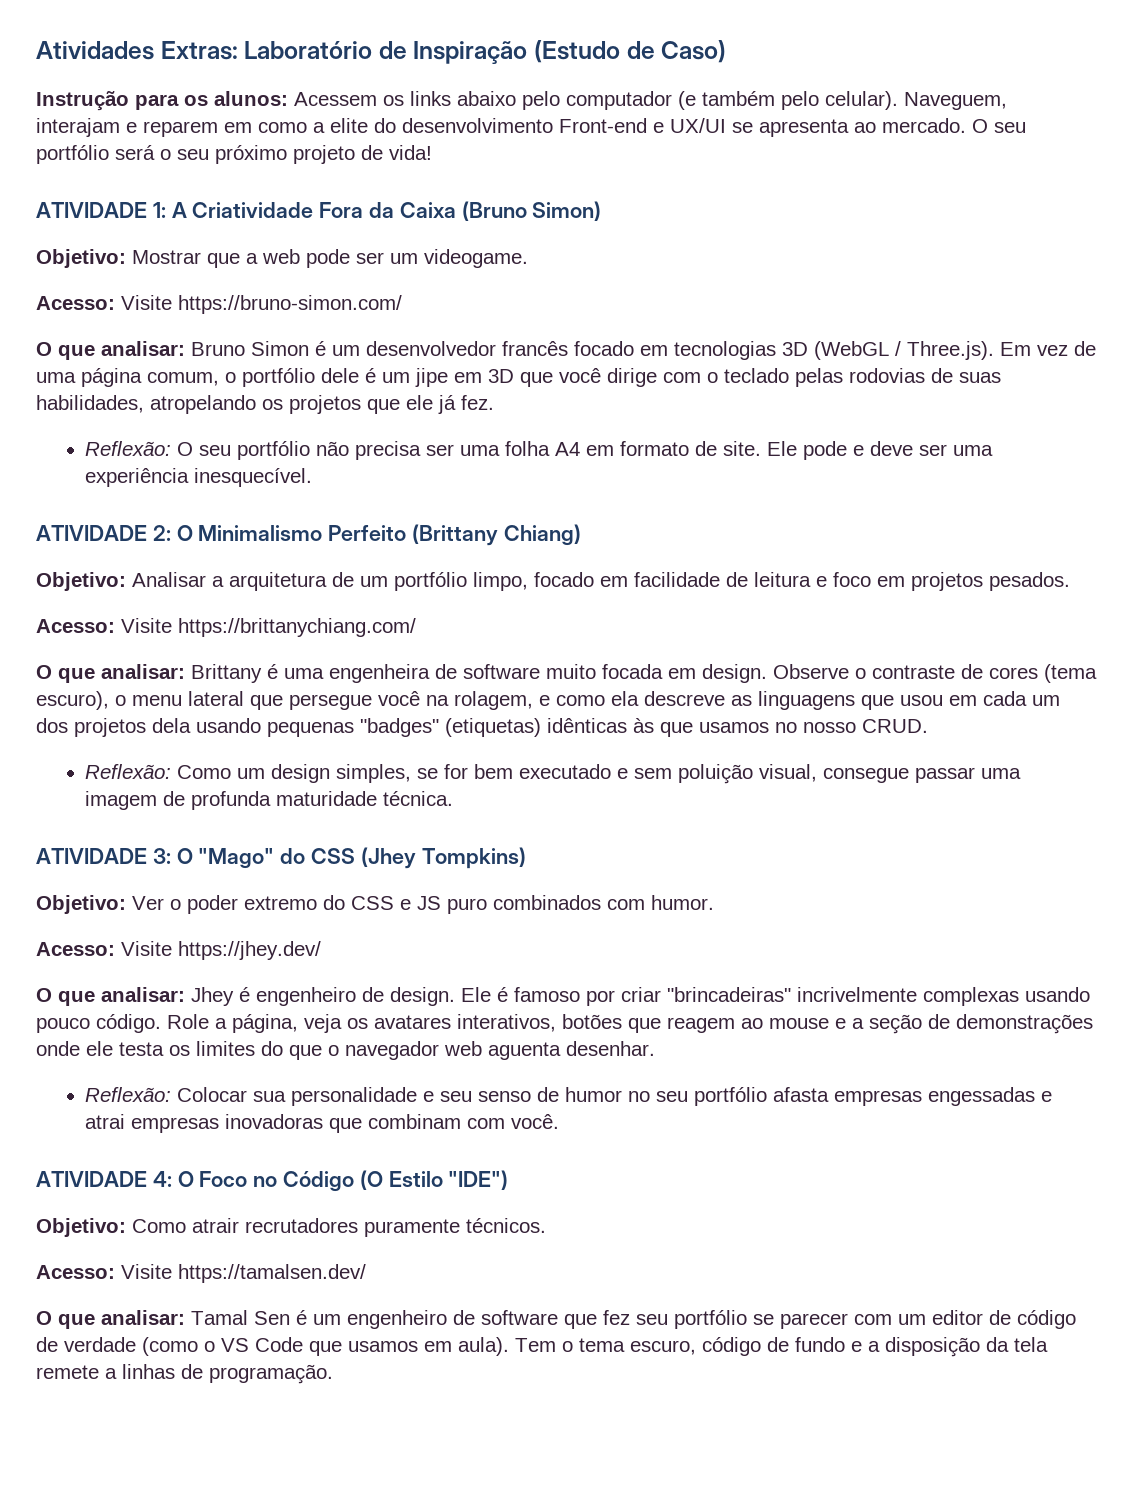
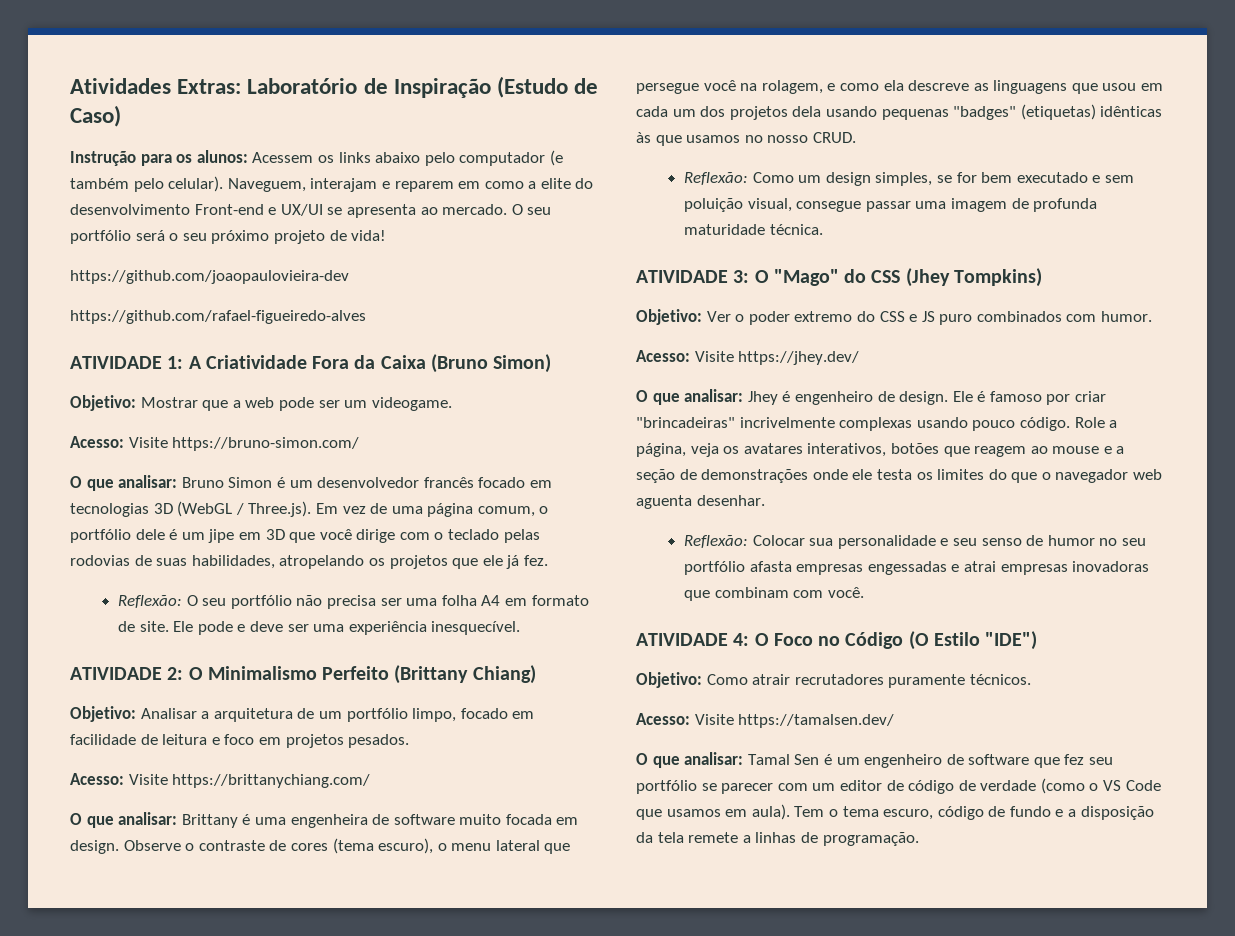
(432, 152) none -> [70,270,349,284] [70,310,366,324] // https://github.com/joaopaulovieira-dev // https://github.com/rafael-figueiredo-alves

